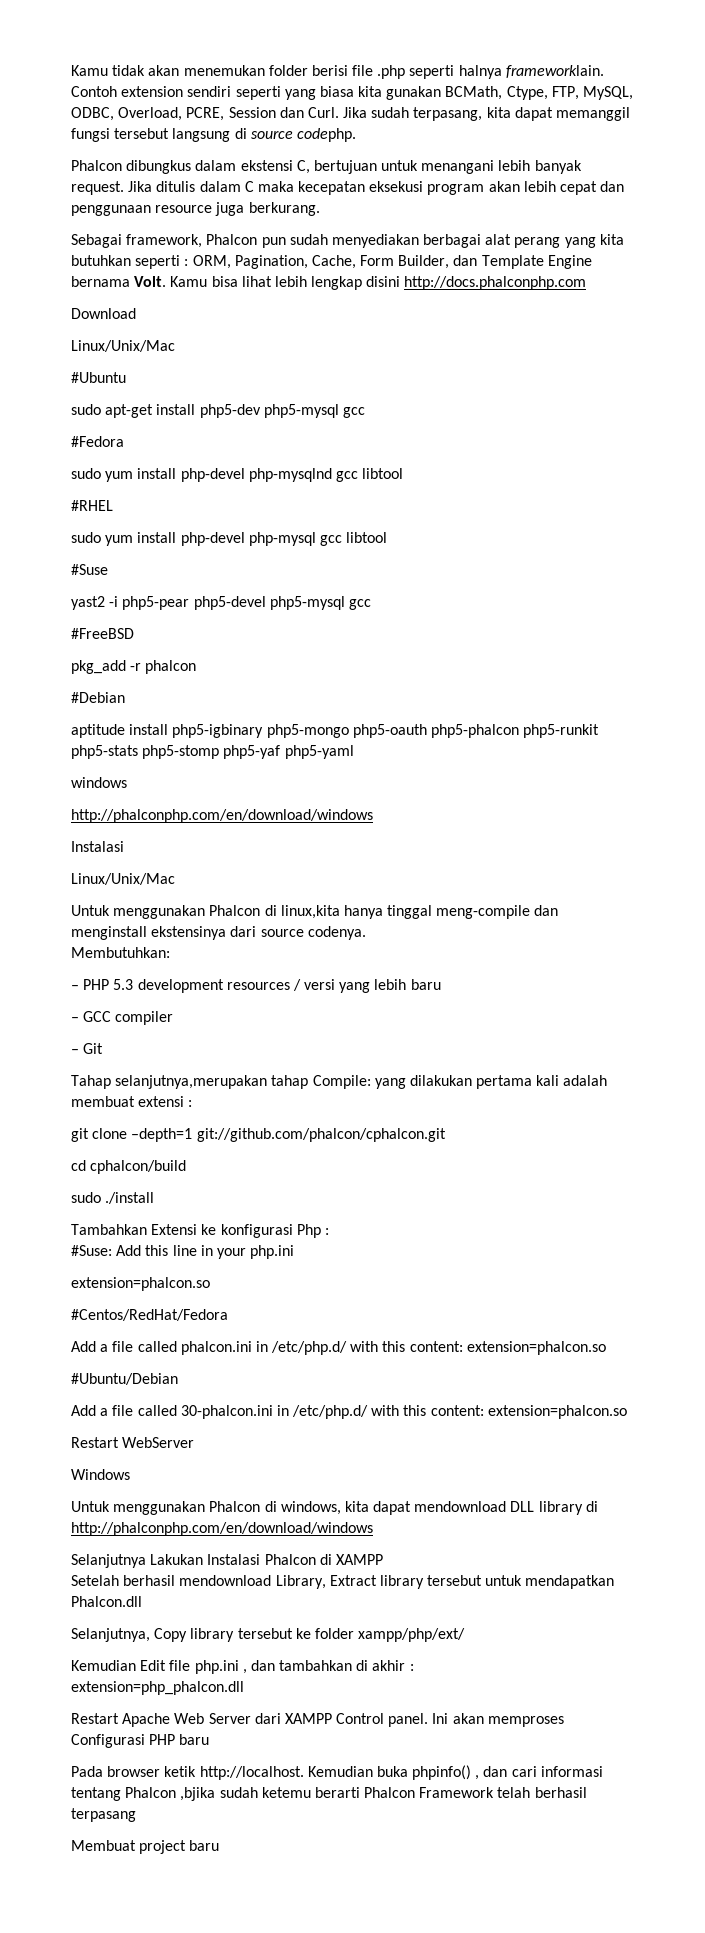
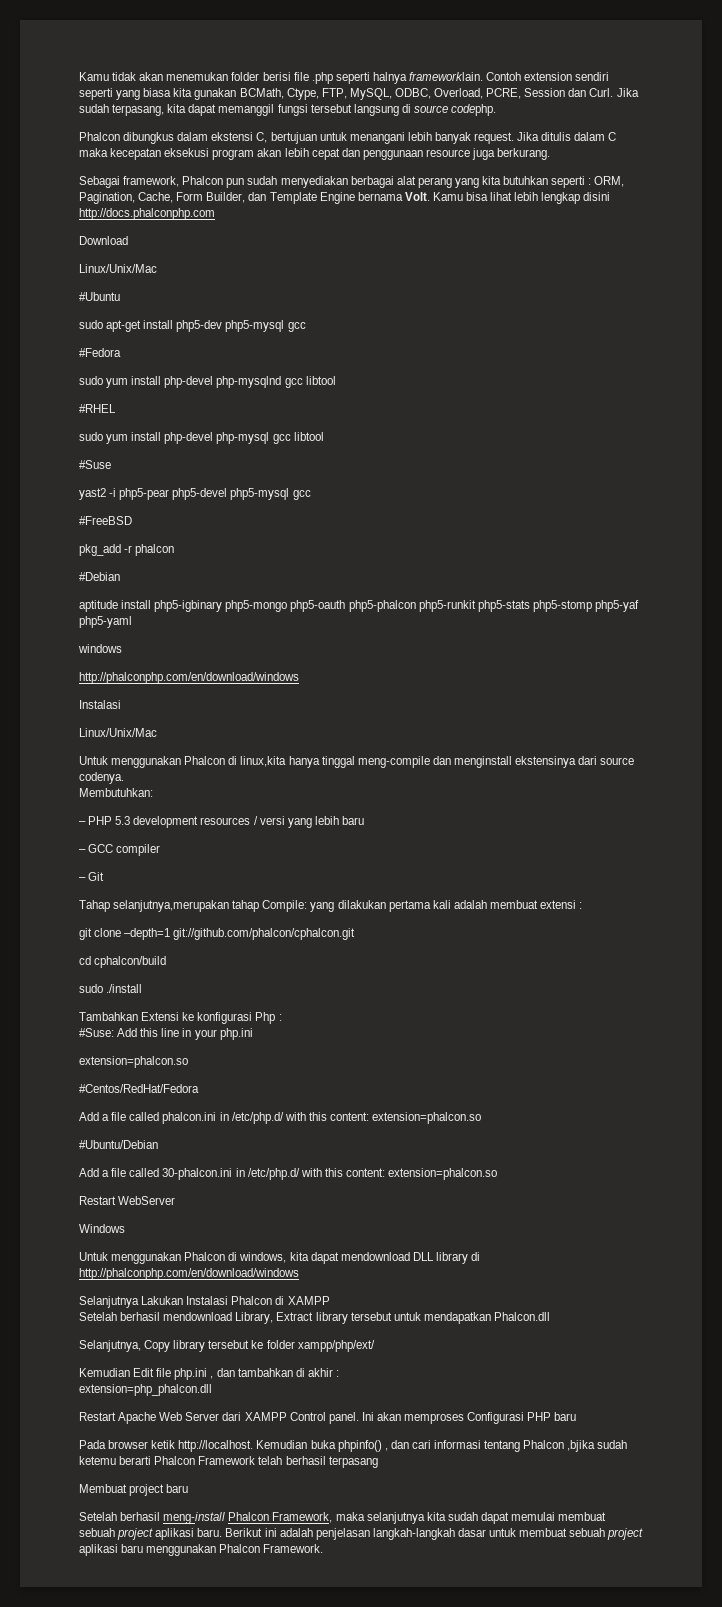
(220, 1845) none -> [79,1512,607,1524] [79,1528,644,1540] [79,1544,324,1556] // Setelah berhasil meng-install Phalcon Framework, maka selanjutnya kita sudah dapat memulai membuat sebuah project aplikasi baru. Berikut ini adalah penjelasan langkah-langkah dasar untuk membuat sebuah project aplikasi baru menggunakan Phalcon Framework.

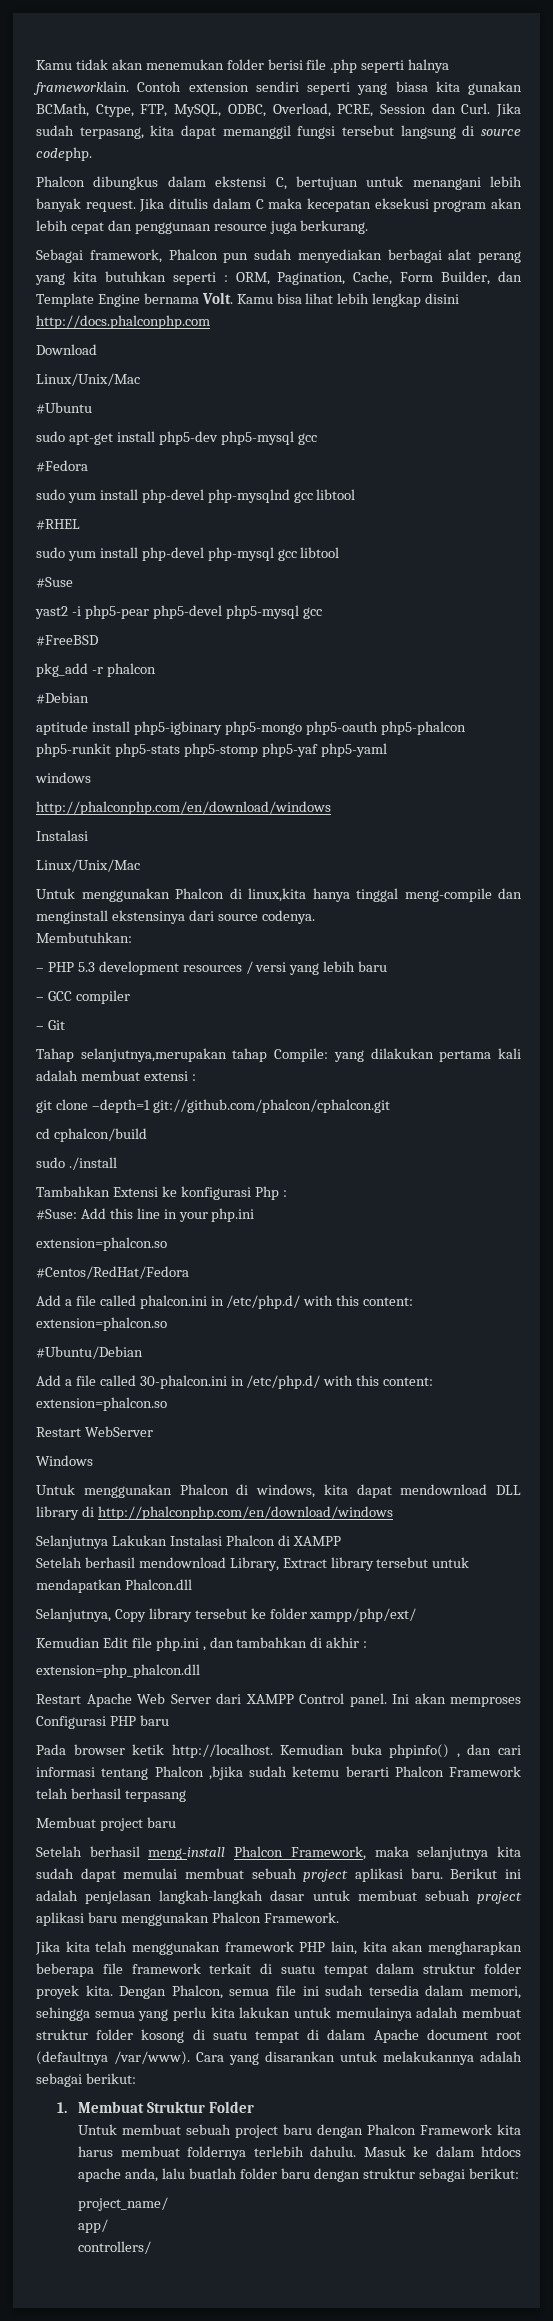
(324, 1548) none -> [35,1941,522,1955] [36,1963,521,1977] [36,1985,522,1999] [36,2007,521,2021] [36,2029,521,2043] [36,2051,522,2065] [36,2073,136,2087] [57,2101,255,2113] [78,2124,521,2138] [78,2146,521,2160] [78,2168,519,2182] [78,2197,169,2211] [78,2219,109,2233] [78,2241,152,2254] // Jika kita telah menggunakan framework PHP lain, kita akan mengharapkan beberapa file framework terkait di suatu tempat dalam struktur folder proyek kita. Dengan Phalcon, semua file ini sudah tersedia dalam memori, sehingga semua yang perlu kita lakukan untuk memulainya adalah membuat struktur folder kosong di suatu tempat di dalam Apache document root (defaultnya /var/www). Cara yang disarankan untuk melakukannya adalah sebagai berikut: // 1. Membuat Struktur Folder // Untuk membuat sebuah project baru dengan Phalcon Framework kita harus membuat foldernya terlebih dahulu. Masuk ke dalam htdocs apache anda, lalu buatlah folder baru dengan struktur sebagai berikut: // project_name/ // app/ // controllers/

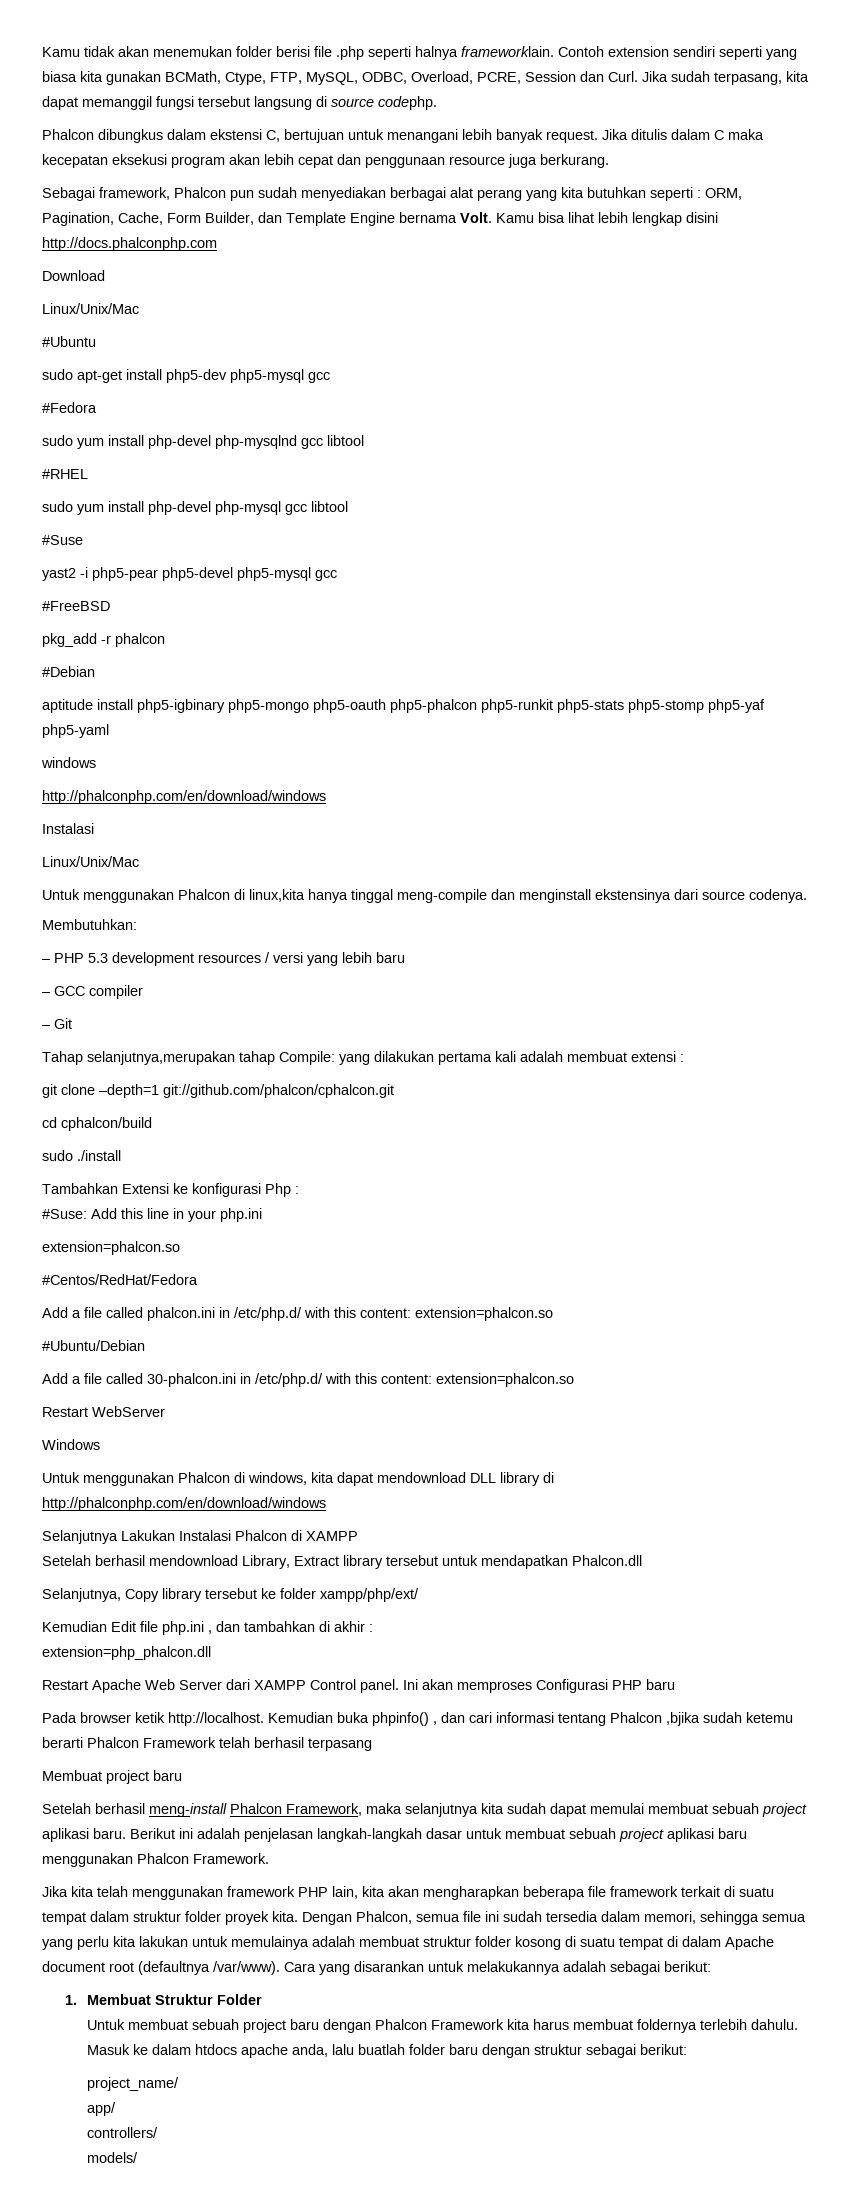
(152, 2247) none -> [87,2152,139,2163] // models/

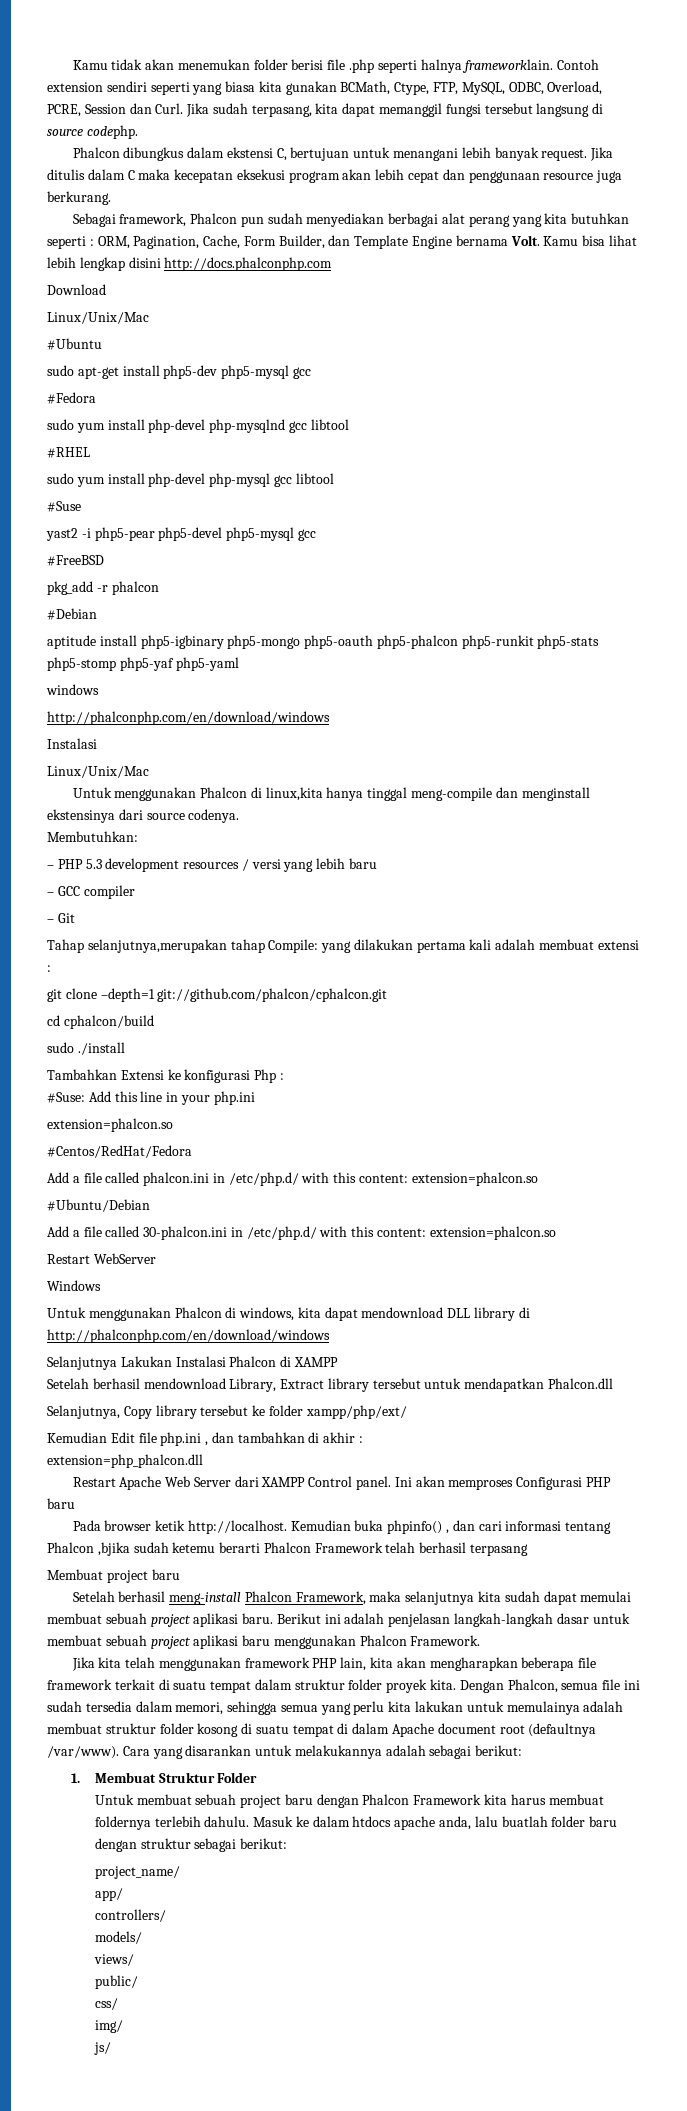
(139, 2157) none -> [93,1954,134,1966] [94,1975,138,1989] [94,1998,118,2010] [94,2020,123,2033] [93,2042,111,2055] // views/ // public/ // css/ // img/ // js/

